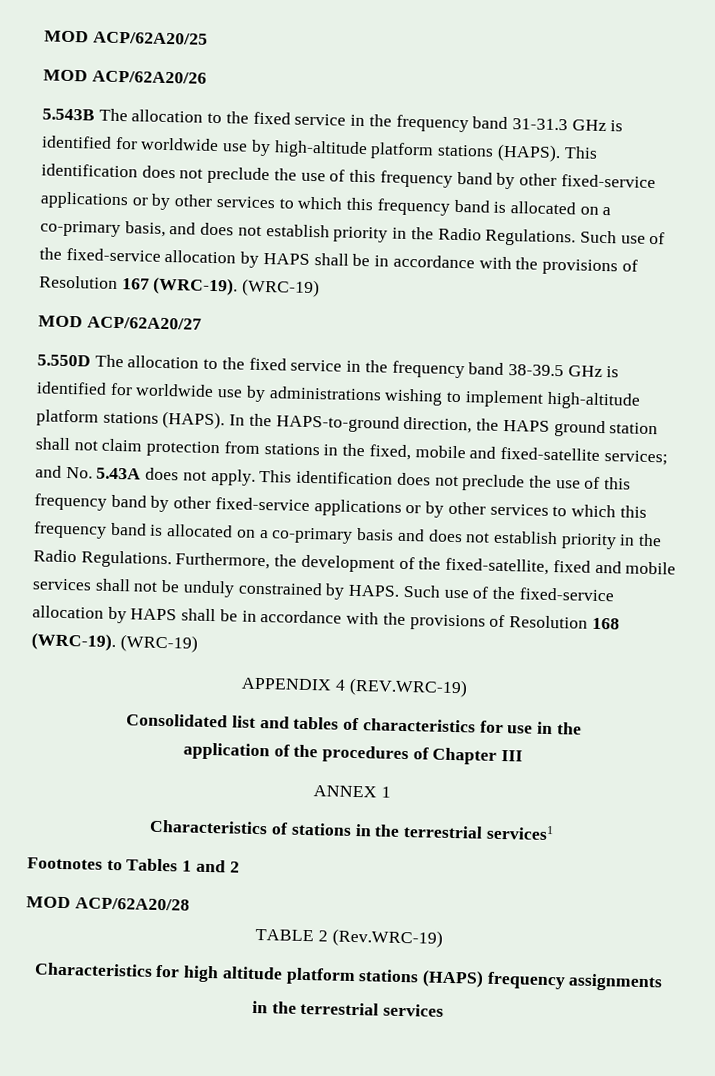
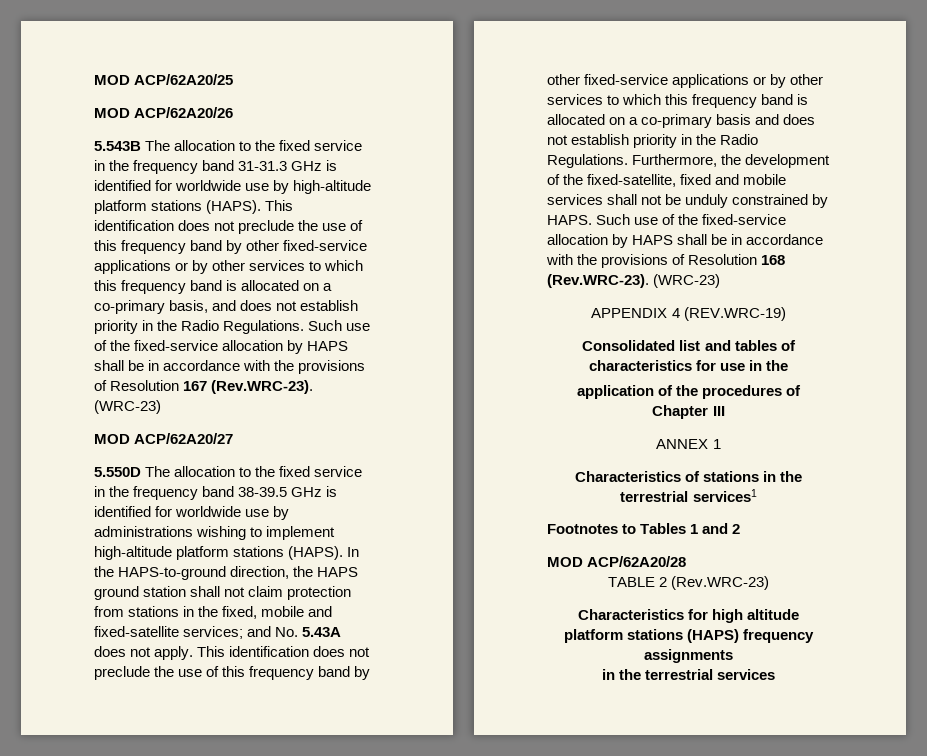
[152,276,321,298] (WRC-19). (WRC-19) -> [211,380,314,394] [94,400,161,414] (Rev.WRC-23). (WRC-23)
[31,632,198,653] (WRC-19). (WRC-19) -> [547,274,721,288] (Rev.WRC-23). (WRC-23)
[331,928,443,948] (Rev.WRC-19) -> [671,576,770,590] (Rev.WRC-23)

